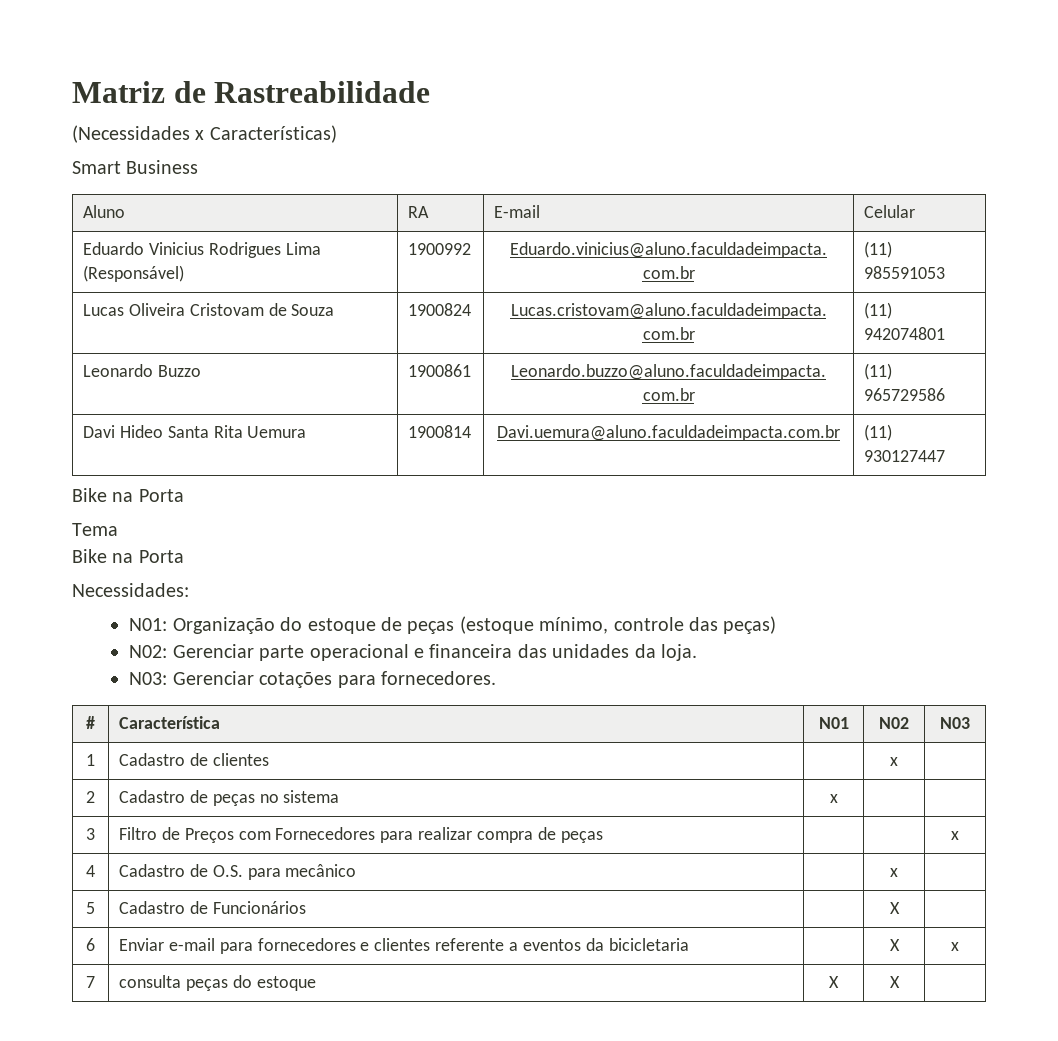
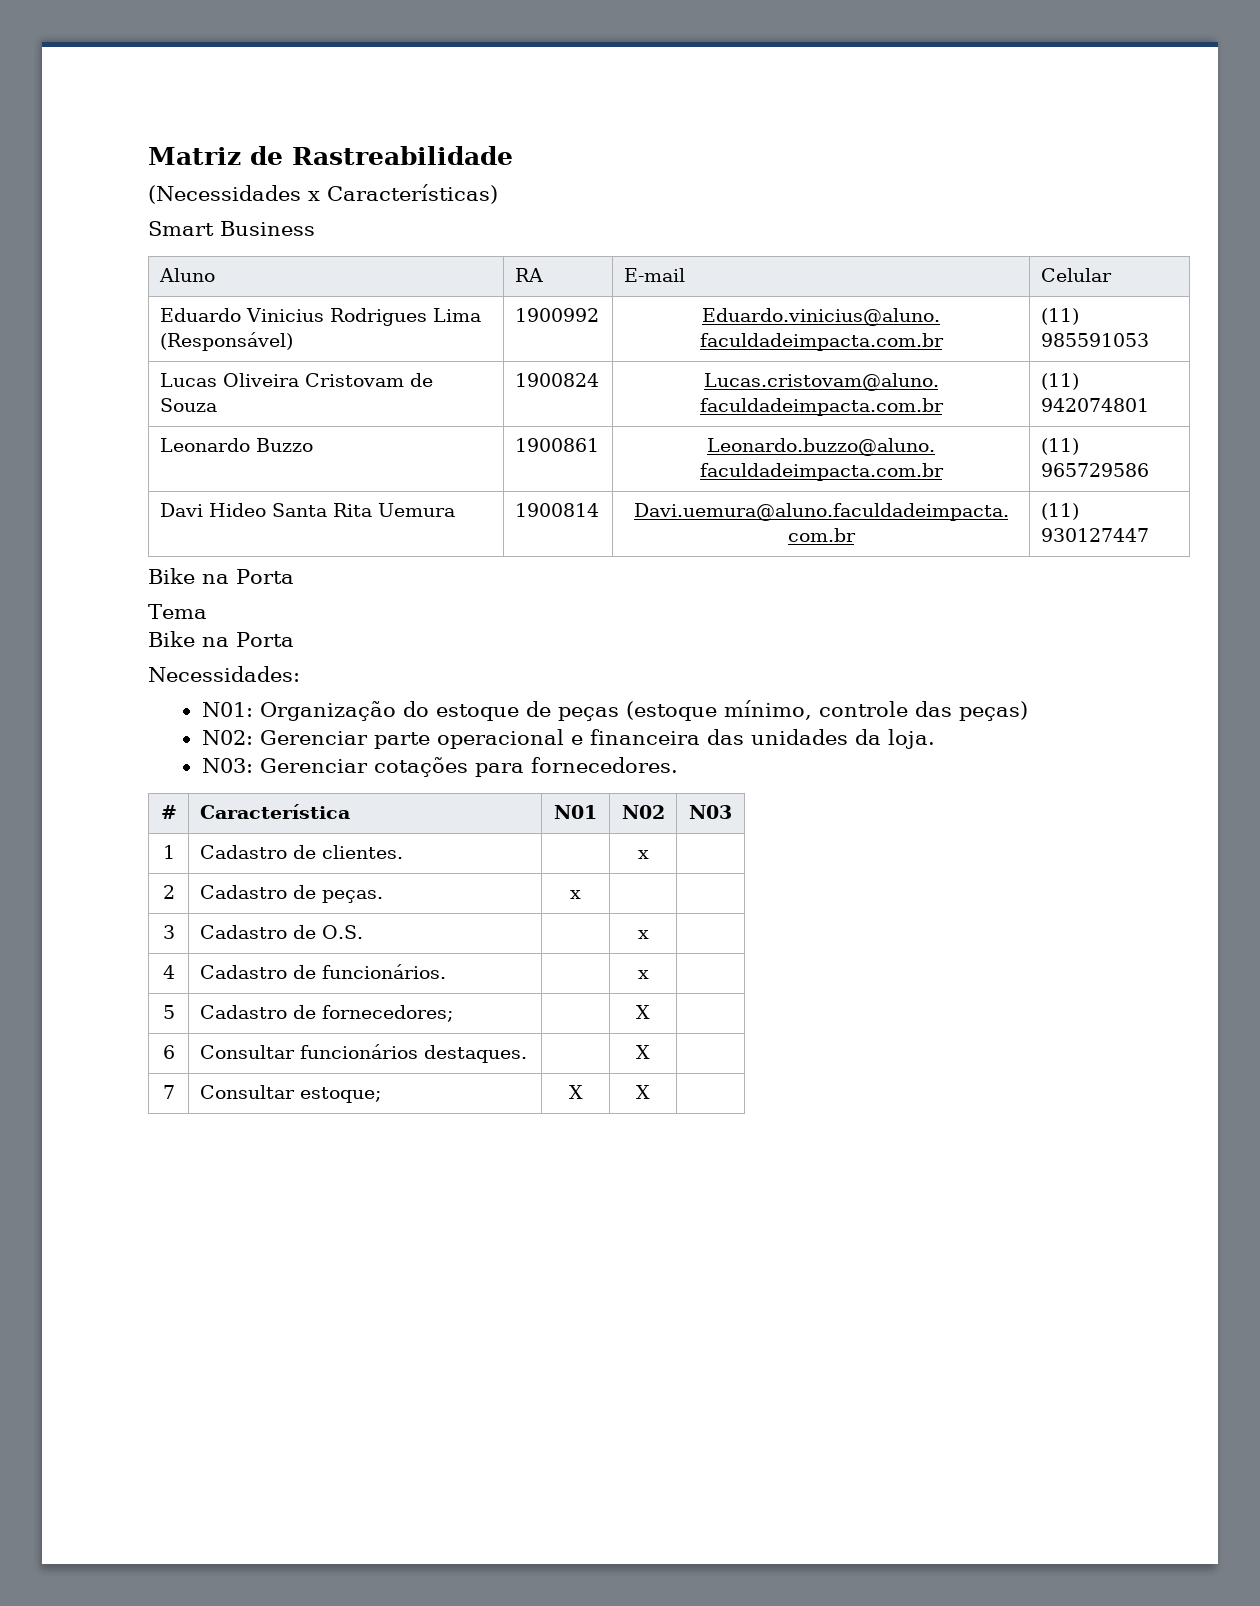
[212,753,269,766] clientes -> [321,845,403,859] clientes.
[212,790,340,806] peças no sistema -> [321,890,383,903] peças.
[118,827,603,843] [951,831,959,840] Filtro de Preços com Fornecedores para realizar compra de peças | | | x -> [199,925,363,939] [637,930,649,939] Cadastro de O.S. | | x |
[212,864,357,880] O.S. para mecânico -> [321,964,446,979] funcionários.
[212,901,306,914] Funcionários -> [321,1005,453,1022] fornecedores;
[118,938,689,954] [889,939,900,951] [951,942,959,951] Enviar e-mail para fornecedores e clientes referente a eventos da bicicletaria | | X | x -> [199,1044,527,1063] [636,1045,650,1059] Consultar funcionários destaques. | | X |
[118,975,316,991] consulta peças do estoque -> [199,1085,381,1103] Consultar estoque;

